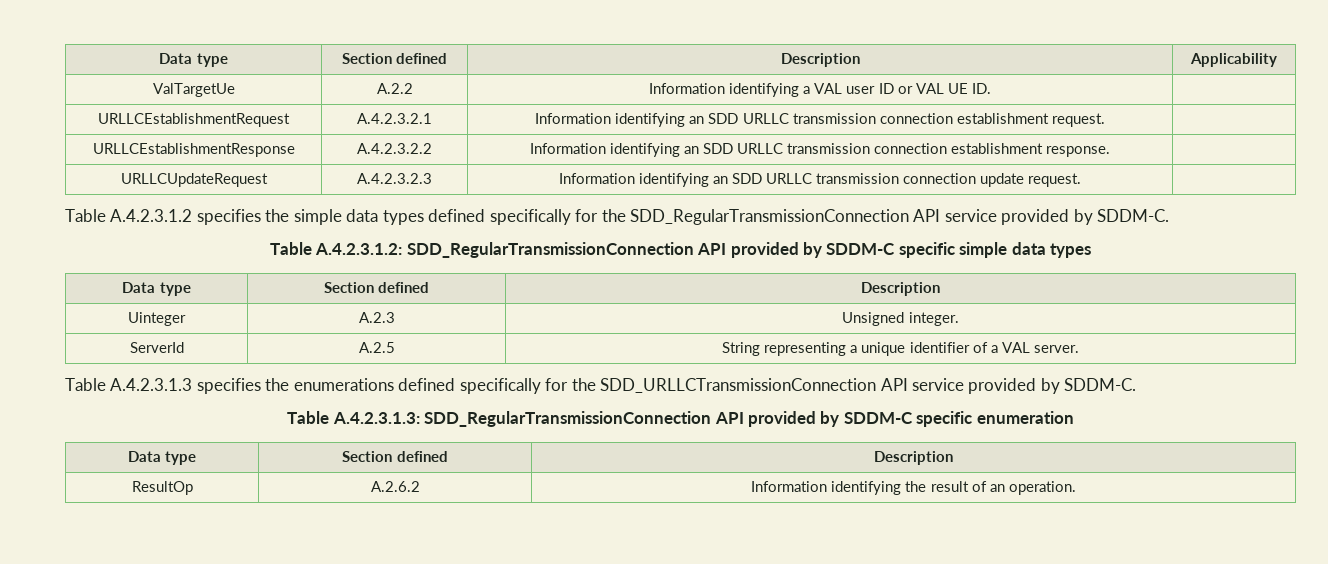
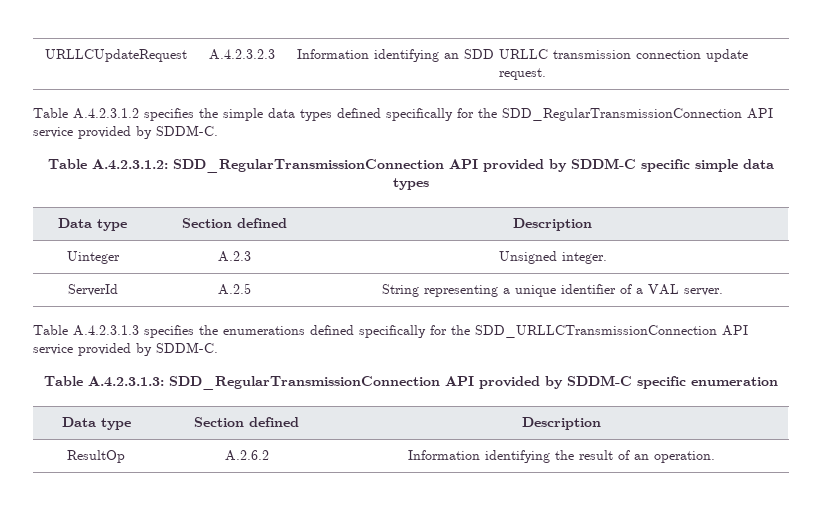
[159,53,228,67] [341,53,448,64] [780,53,860,67] [1190,53,1277,67] [152,83,235,97] [376,83,413,94] [649,83,991,97] [98,113,290,127] [357,113,432,124] [535,113,1105,127] [92,143,295,157] [357,143,432,154] [529,143,1111,157] Data type | Section defined | Description | Applicability // ValTargetUe | A.2.2 | Information identifying a VAL user ID or VAL UE ID. | // URLLCEstablishmentRequest | A.4.2.3.2.1 | Information identifying an SDD URLLC transmission connection establishment request. | // URLLCEstablishmentResponse | A.4.2.3.2.2 | Information identifying an SDD URLLC transmission connection establishment response. | // -> (44, 55) none

